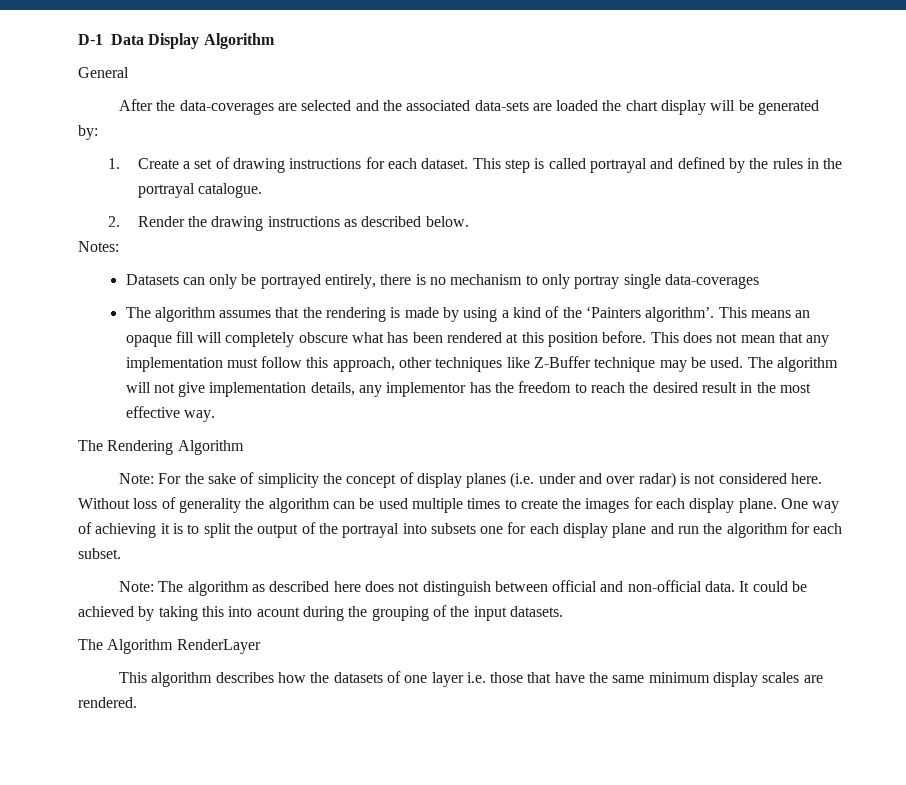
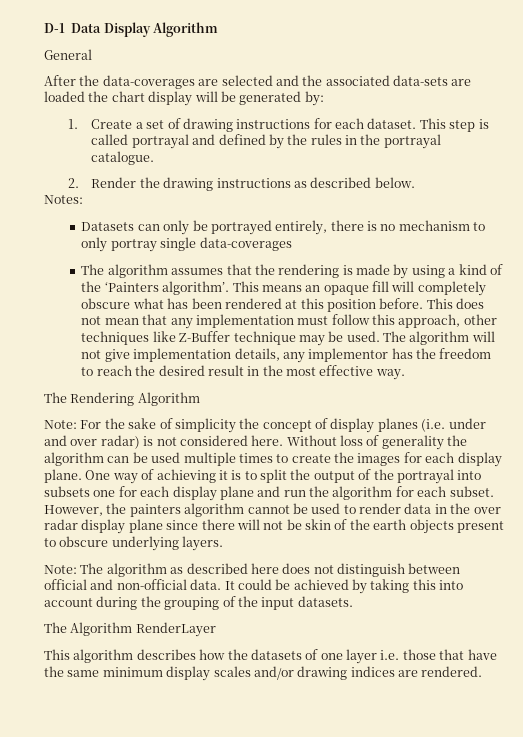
(121, 553) none -> [44,503,501,517] [44,519,504,534] [44,536,224,551] However, the painters algorithm cannot be used to render data in the over radar display plane since there will not be skin of the earth objects present to obscure underlying layers.
[256,607,300,617] acount -> [44,598,93,607] account
(800, 677) none -> [253,666,395,680] and/or drawing indices

